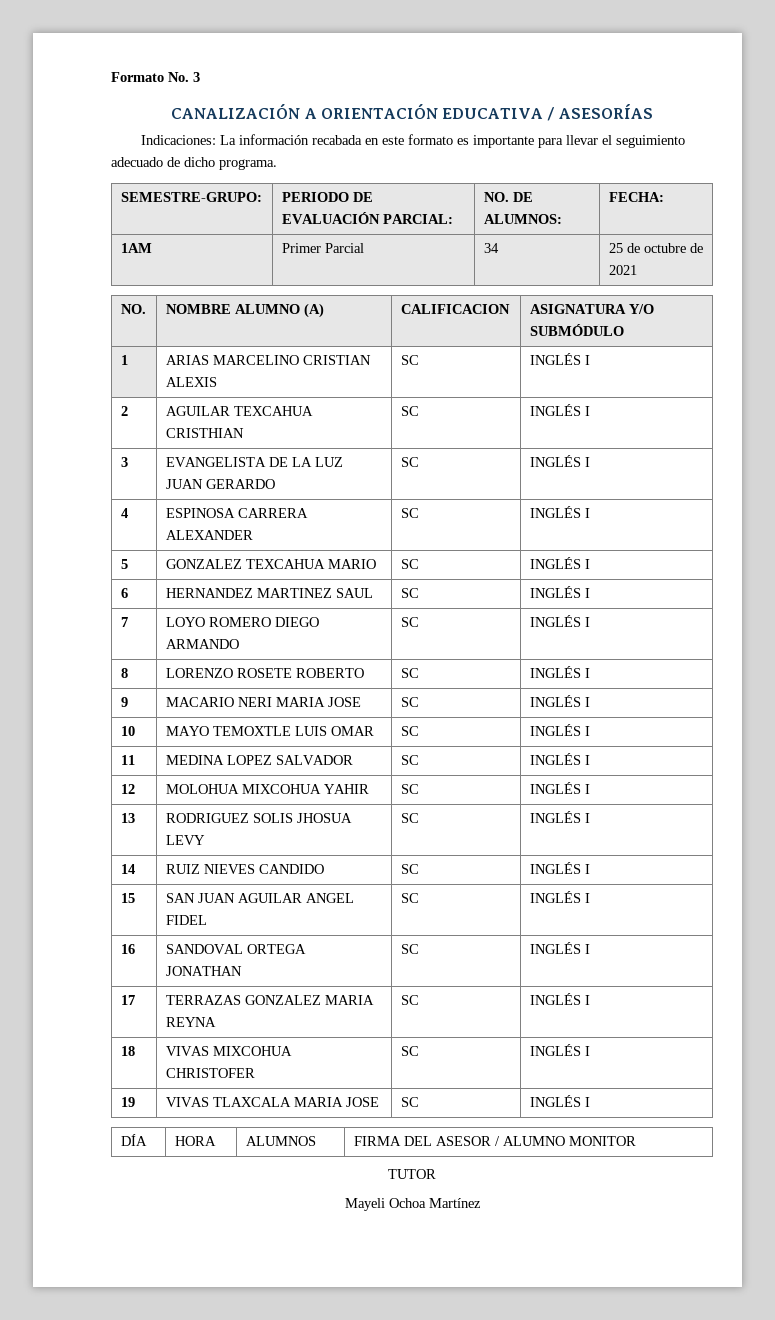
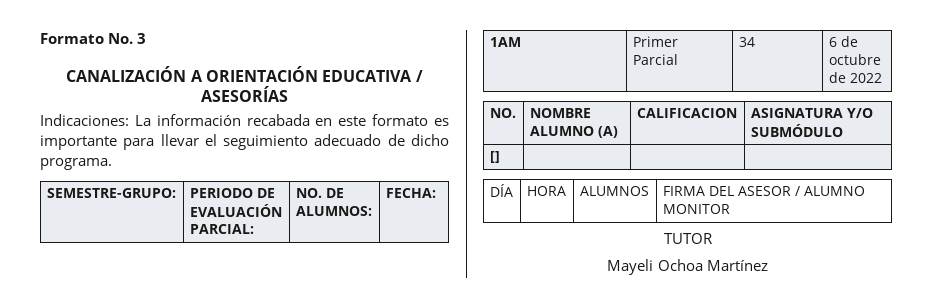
[608,243,623,253] 25 -> [828,37,837,47] 6
[608,265,637,275] 2021 -> [849,73,882,83] 2022
[120,355,128,365] [165,355,371,365] [165,377,217,387] [400,355,419,365] [529,353,590,365] [120,406,128,416] [165,406,313,416] [165,428,244,438] [400,406,419,416] [529,404,590,416] [120,457,128,467] [165,457,343,467] [165,479,275,489] [400,457,419,467] [529,455,590,467] [120,508,128,518] [165,508,308,518] [165,530,253,540] [400,508,419,518] [529,506,590,518] [120,559,128,569] [165,559,376,569] [400,559,419,569] [529,557,590,569] [120,588,128,598] [165,588,373,598] [400,588,419,598] [529,586,590,598] [120,617,128,627] [165,617,319,627] [165,639,239,649] [400,617,419,627] [529,615,590,627] [120,668,128,678] [165,668,364,678] [400,668,419,678] [529,666,590,678] [120,697,128,707] [165,697,361,707] [400,697,419,707] [529,695,590,707] [120,726,135,736] [165,726,374,736] [400,726,419,736] [529,724,590,736] [120,755,135,765] [165,755,353,765] [400,755,419,765] [529,753,590,765] [120,784,135,794] [165,784,369,794] [400,784,419,794] [529,782,590,794] [120,813,135,823] [165,813,352,823] [165,835,205,845] [400,813,419,823] [529,811,590,823] [120,864,135,874] [165,864,324,874] [400,864,419,874] [529,862,590,874] [120,893,135,903] [165,893,354,903] [165,915,207,925] [400,893,419,903] [529,891,590,903] [120,944,135,954] [165,944,306,954] [165,966,242,976] [400,944,419,954] [529,942,590,954] [120,995,135,1005] [165,995,374,1005] [165,1017,216,1027] [400,995,419,1005] [529,993,590,1005] [120,1046,135,1056] [165,1046,292,1056] [165,1068,255,1078] [400,1046,419,1056] [529,1044,590,1056] [120,1097,135,1107] [165,1097,379,1107] [400,1097,419,1107] [529,1095,590,1107] 1 | ARIAS MARCELINO CRISTIAN ALEXIS | SC | INGLÉS I // 2 | AGUILAR TEXCAHUA CRISTHIAN | SC | INGLÉS I // 3 | EVANGELISTA DE LA LUZ JUAN GERARDO | SC | INGLÉS I // 4 | ESPINOSA CARRERA ALEXANDER | SC | INGLÉS I // 5 | GONZALEZ TEXCAHUA MARIO | SC | INGLÉS I // 6 | HERNANDEZ MARTINEZ SAUL | SC | INGLÉS I // 7 | LOYO ROMERO DIEGO ARMANDO | SC | INGLÉS I // 8 | LORENZO ROSETE ROBERTO | SC | INGLÉS I // 9 | MACARIO NERI MARIA JOSE | SC | INGLÉS I // 10 | MAYO TEMOXTLE LUIS OMAR | SC | INGLÉS I // 11 | MEDINA LOPEZ SALVADOR | SC | INGLÉS I // 12 | MOLOHUA MIXCOHUA YAHIR | SC | INGLÉS I // 13 | RODRIGUEZ SOLIS JHOSUA LEVY | SC | INGLÉS I // 14 | RUIZ NIEVES CANDIDO | SC | INGLÉS I // 15 | SAN JUAN AGUILAR ANGEL FIDEL | SC | INGLÉS I // 16 | SANDOVAL ORTEGA JONATHAN | SC | INGLÉS I // 17 | TERRAZAS GONZALEZ MARIA REYNA | SC | INGLÉS I // 18 | VIVAS MIXCOHUA CHRISTOFER | SC | INGLÉS I // 19 | VIVAS TLAXCALA MARIA JOSE | SC | INGLÉS I -> [489,151,500,163] [] | | |

